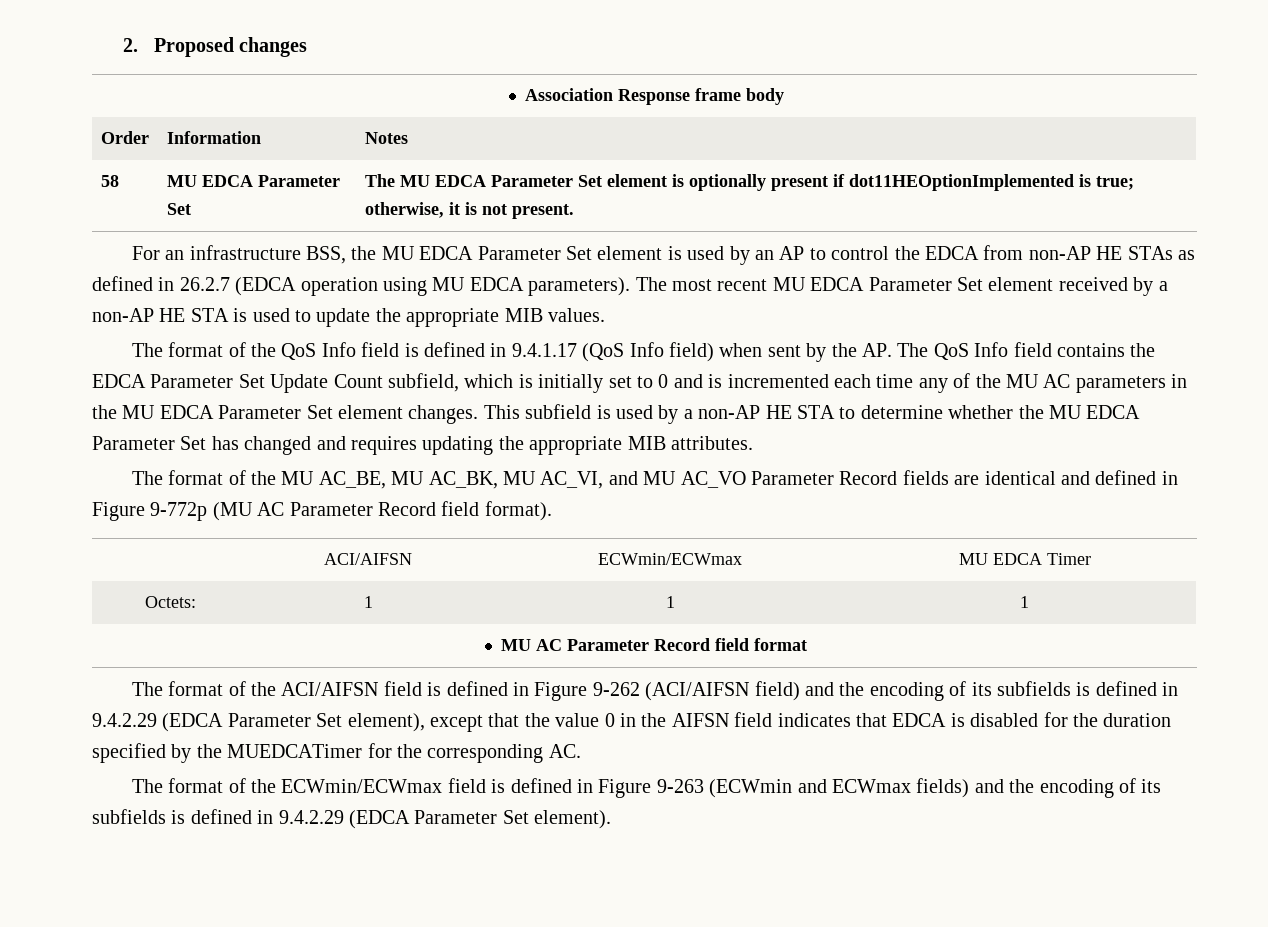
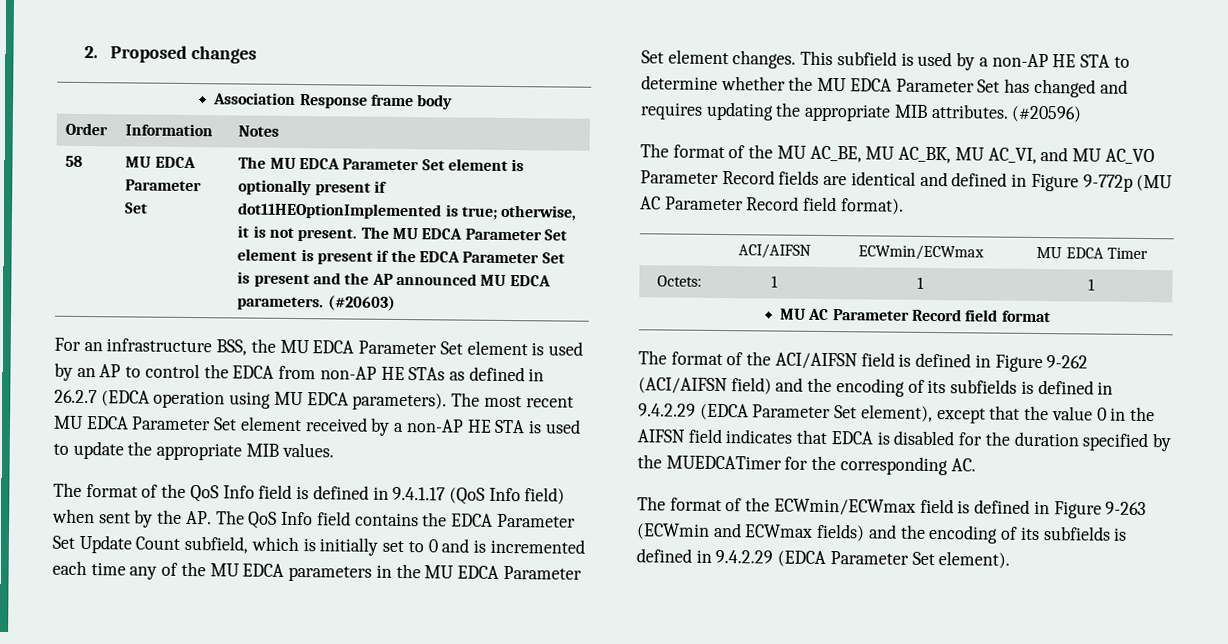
(574, 211) none -> [360,226,567,241] [237,248,565,265] [237,271,551,288] [237,295,396,311] The MU EDCA Parameter Set element is present if the EDCA Parameter Set is present and the AP announced MU EDCA parameters. (#20603)
[1043,374,1071,388] AC -> [242,563,285,577] EDCA
(753, 443) none -> [1011,105,1083,123] (#20596)

